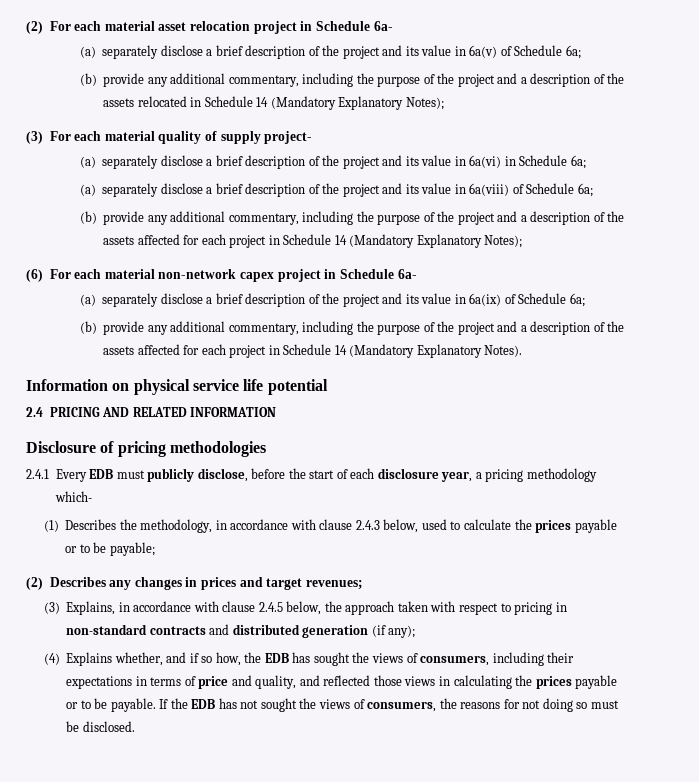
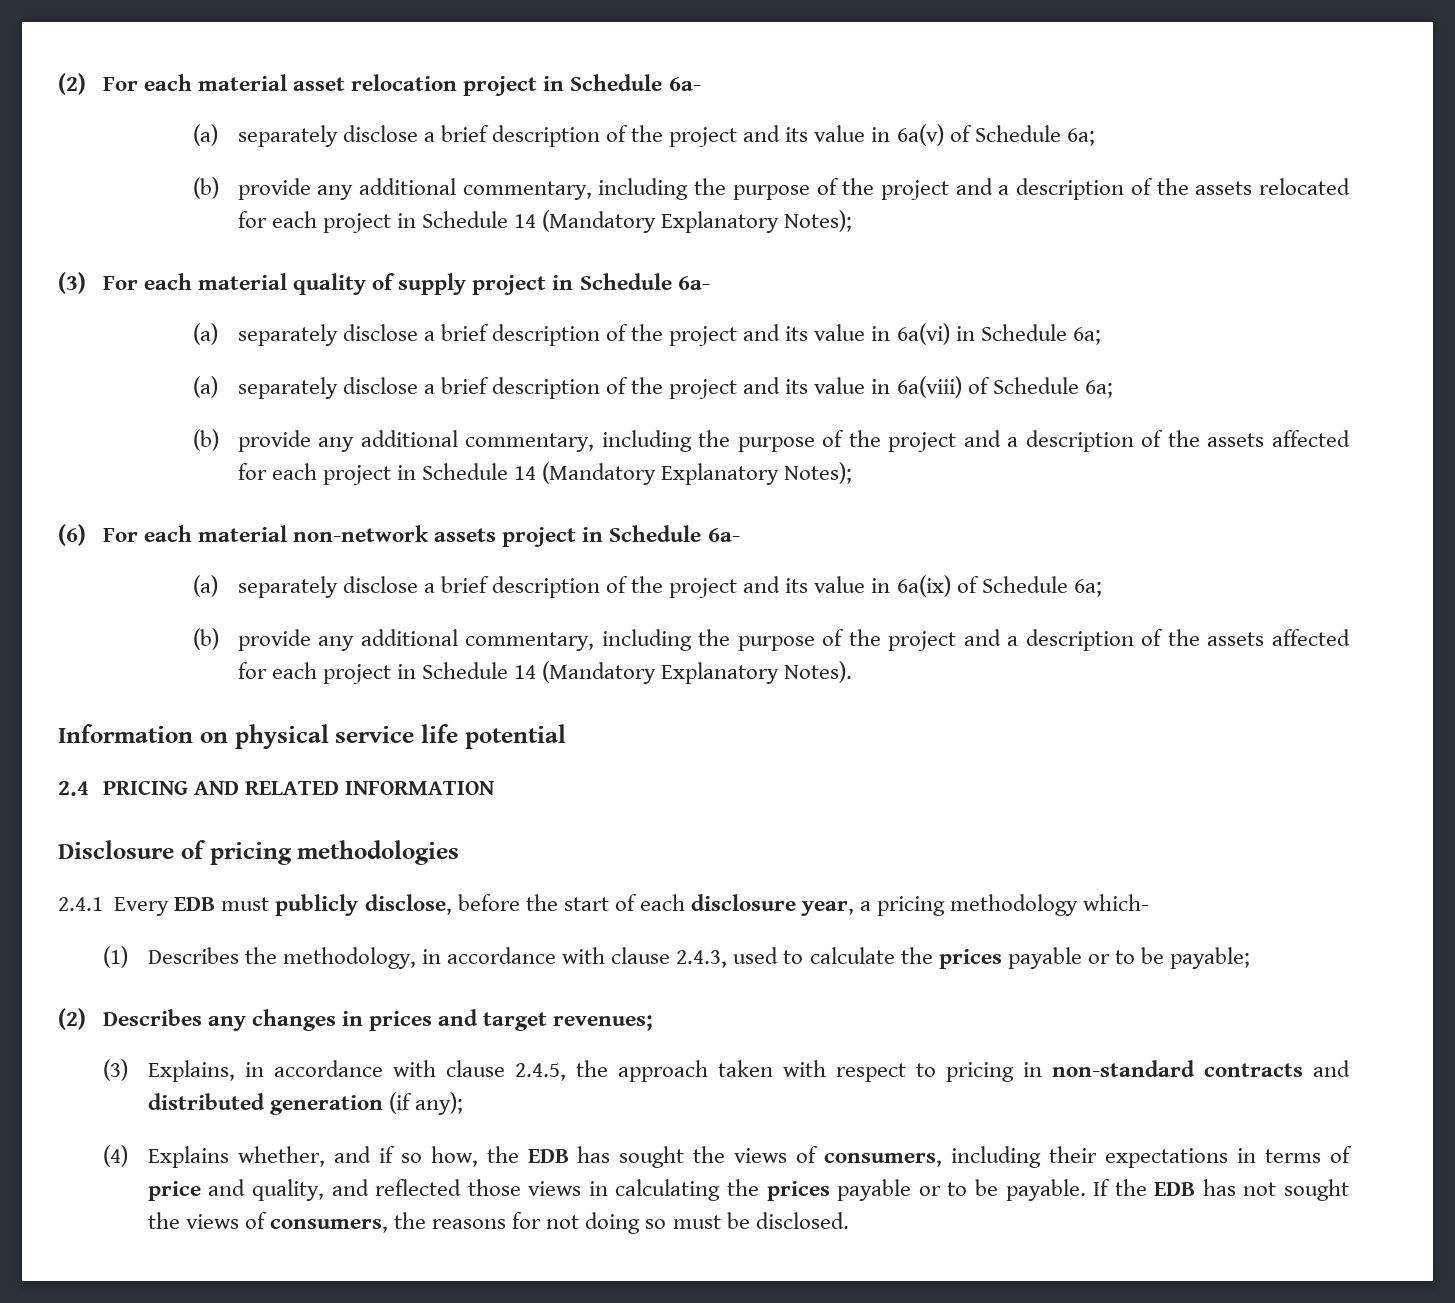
(187, 101) none -> [237,211,391,233] for each project
[264,131,313,144] project- -> [472,273,710,295] project in Schedule 6a-
[240,272,275,282] capex -> [434,528,497,542] assets
[355,519,419,533] 2.4.3 below, -> [676,950,728,968] 2.4.3,
[258,601,322,615] 2.4.5 below, -> [514,1063,566,1081] 2.4.5,

